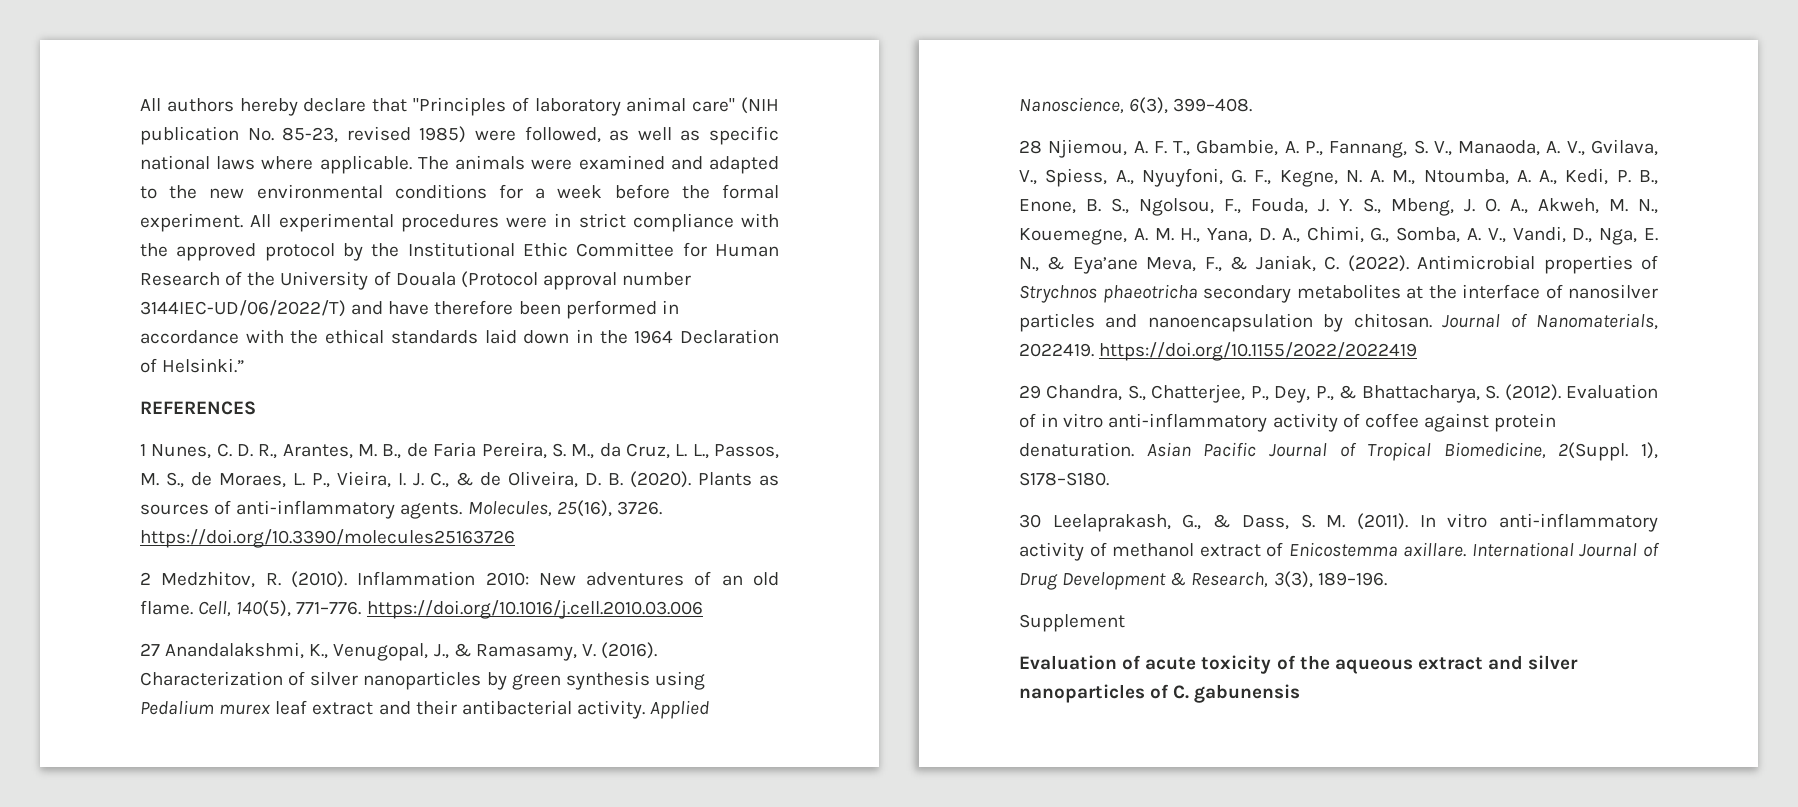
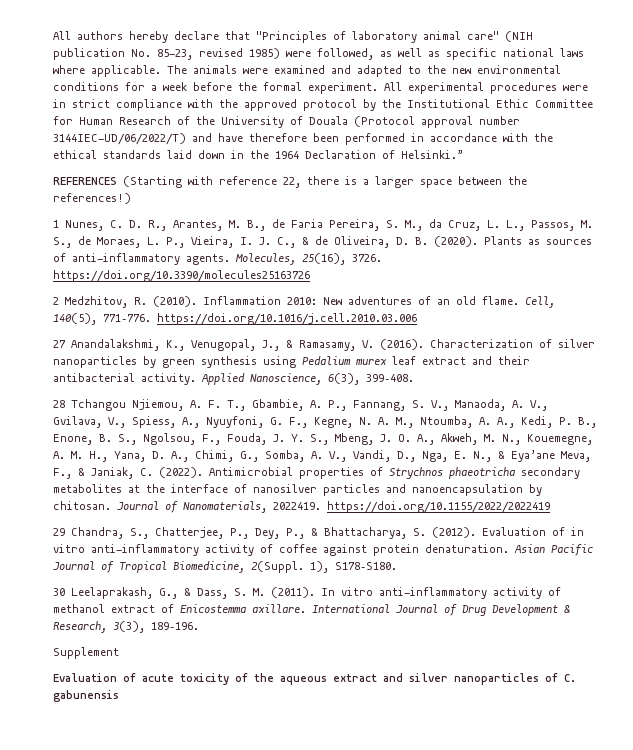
(256, 408) none -> [123,176,527,188] [53,193,131,204] (Starting with reference 22, there is a larger space between the references!)
(1042, 147) none -> [71,399,126,411] Tchangou

